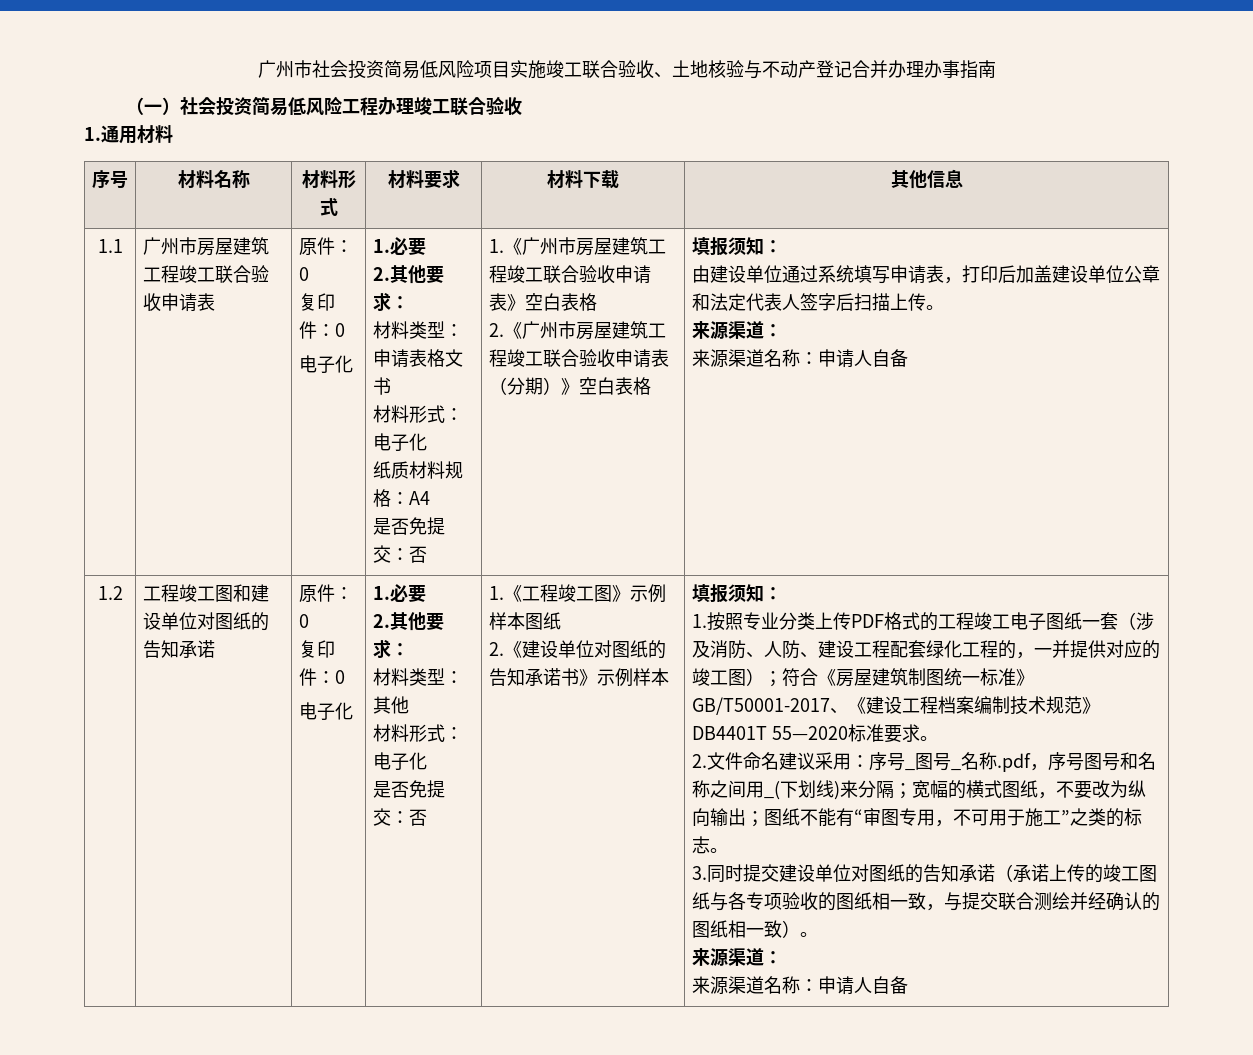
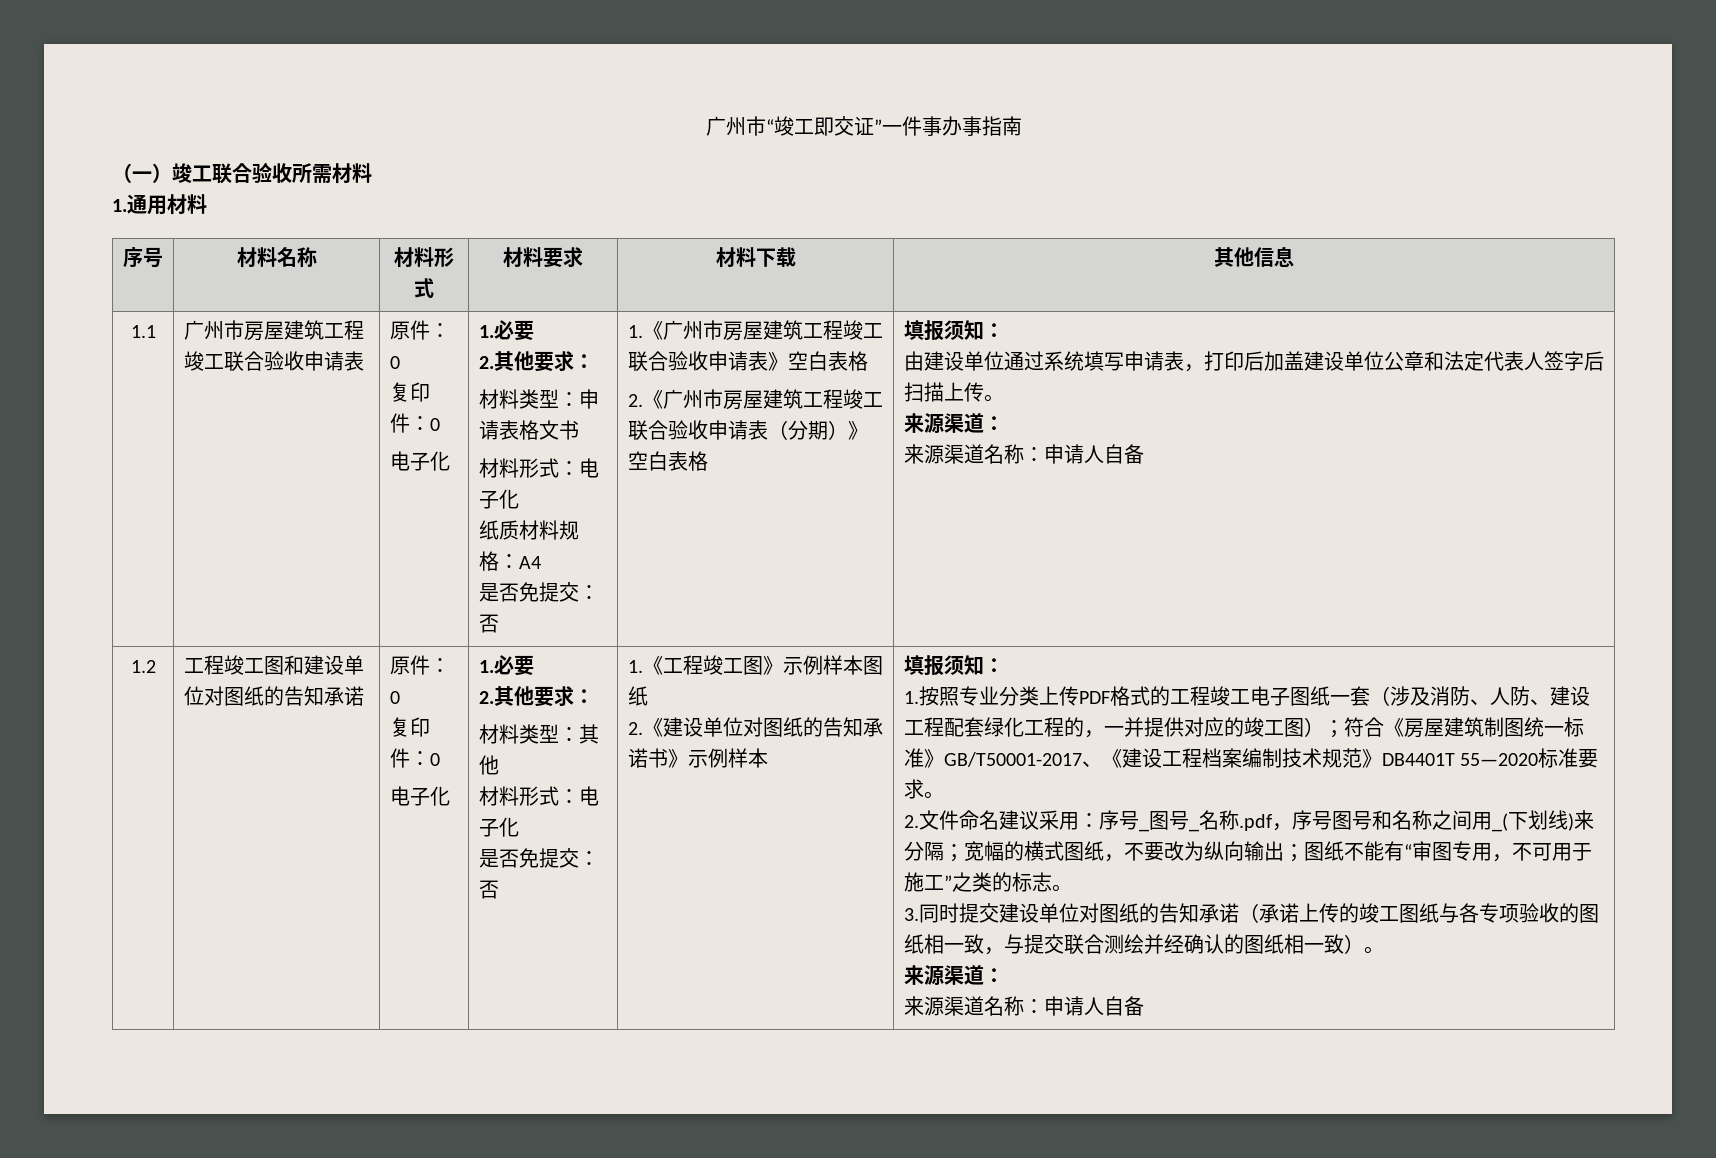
[257,60,996,79] [126,96,523,116] 广州市社会投资简易低风险项目实施竣工联合验收、土地核验与不动产登记合并办理办事指南 // （一）社会投资简易低风险工程办理竣工联合验收 -> [705,116,1022,136] [112,162,372,184] 广州市“竣工即交证”一件事办事指南 // （一）竣工联合验收所需材料

